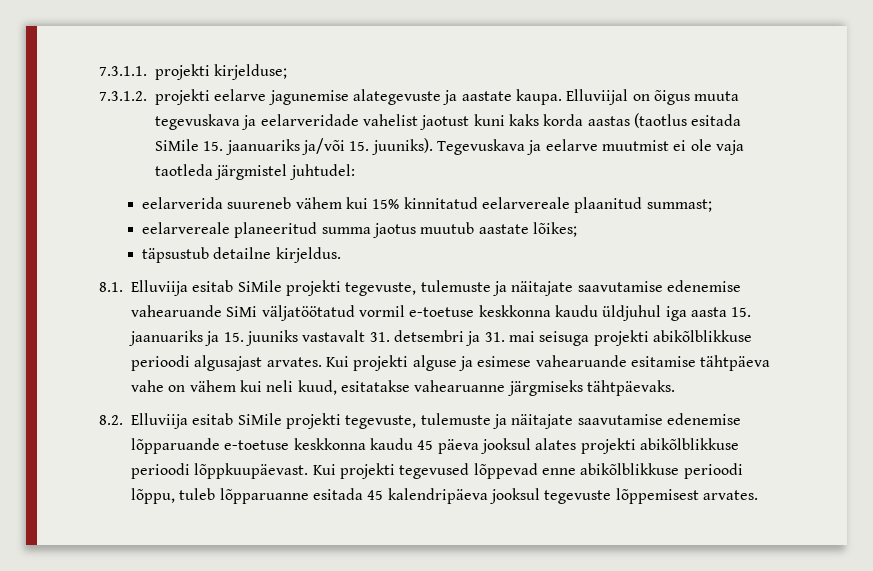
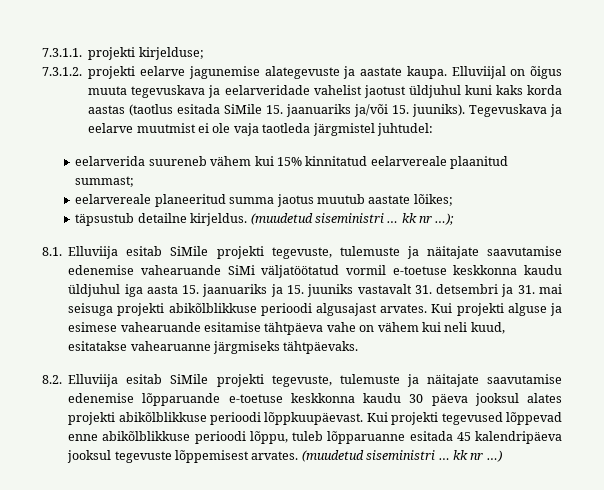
(470, 122) none -> [408,85,461,98] üldjuhul
(341, 255) none -> [250,213,455,225] (muudetud siseministri … kk nr …);
[417,440,434,450] 45 -> [409,394,424,403] 30
(758, 495) none -> [301,450,502,462] (muudetud siseministri … kk nr …)

